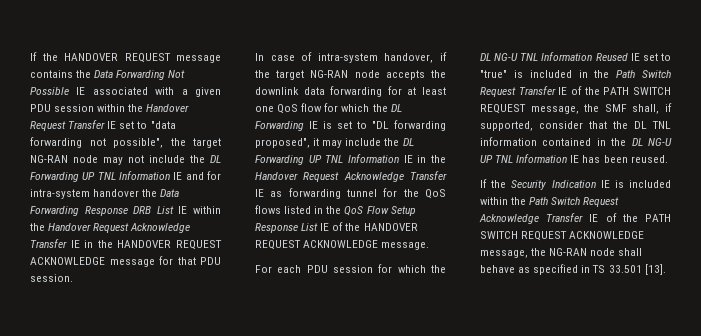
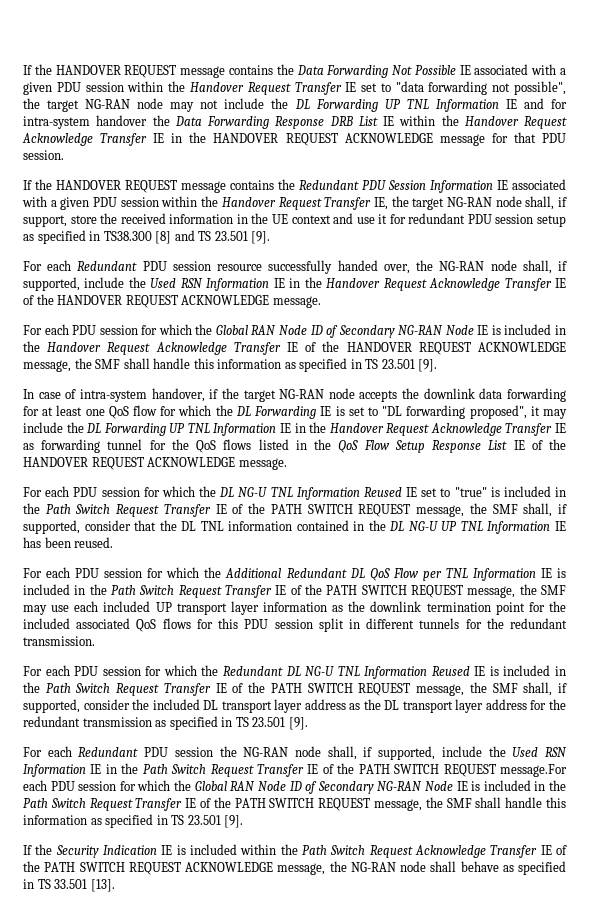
(73, 278) none -> [23,179,566,193] [22,196,567,210] [23,213,566,227] [23,230,271,244] [23,260,567,274] [23,277,566,291] [23,294,321,308] [23,324,566,338] [23,341,566,355] [23,358,438,372] // If the HANDOVER REQUEST message contains the Redundant PDU Session Information IE associated with a given PDU session within the Handover Request Transfer IE, the target NG-RAN node shall, if support, store the received information in the UE context and use it for redundant PDU session setup as specified in TS38.300 [8] and TS 23.501 [9]. // For each Redundant PDU session resource successfully handed over, the NG-RAN node shall, if supported, include the Used RSN Information IE in the Handover Request Acknowledge Transfer IE of the HANDOVER REQUEST ACKNOWLEDGE message. // For each PDU session for which the Global RAN Node ID of Secondary NG-RAN Node IE is included in the Handover Request Acknowledge Transfer IE of the HANDOVER REQUEST ACKNOWLEDGE message, the SMF shall handle this information as specified in TS 23.501 [9].
(668, 159) none -> [23,567,566,581] [23,584,566,598] [23,601,567,615] [23,618,568,632] [23,636,95,646] [23,665,566,679] [23,682,568,696] [23,699,567,713] [23,716,308,730] [23,746,568,760] [23,763,568,777] [23,780,566,794] [23,797,566,811] [23,814,244,828] // For each PDU session for which the Additional Redundant DL QoS Flow per TNL Information IE is included in the Path Switch Request Transfer IE of the PATH SWITCH REQUEST message, the SMF may use each included UP transport layer information as the downlink termination point for the included associated QoS flows for this PDU session split in different tunnels for the redundant transmission. // For each PDU session for which the Redundant DL NG-U TNL Information Reused IE is included in the Path Switch Request Transfer IE of the PATH SWITCH REQUEST message, the SMF shall, if supported, consider the included DL transport layer address as the DL transport layer address for the redundant transmission as specified in TS 23.501 [9]. // For each Redundant PDU session the NG-RAN node shall, if supported, include the Used RSN Information IE in the Path Switch Request Transfer IE of the PATH SWITCH REQUEST message.For each PDU session for which the Global RAN Node ID of Secondary NG-RAN Node IE is included in the Path Switch Request Transfer IE of the PATH SWITCH REQUEST message, the SMF shall handle this information as specified in TS 23.501 [9].

